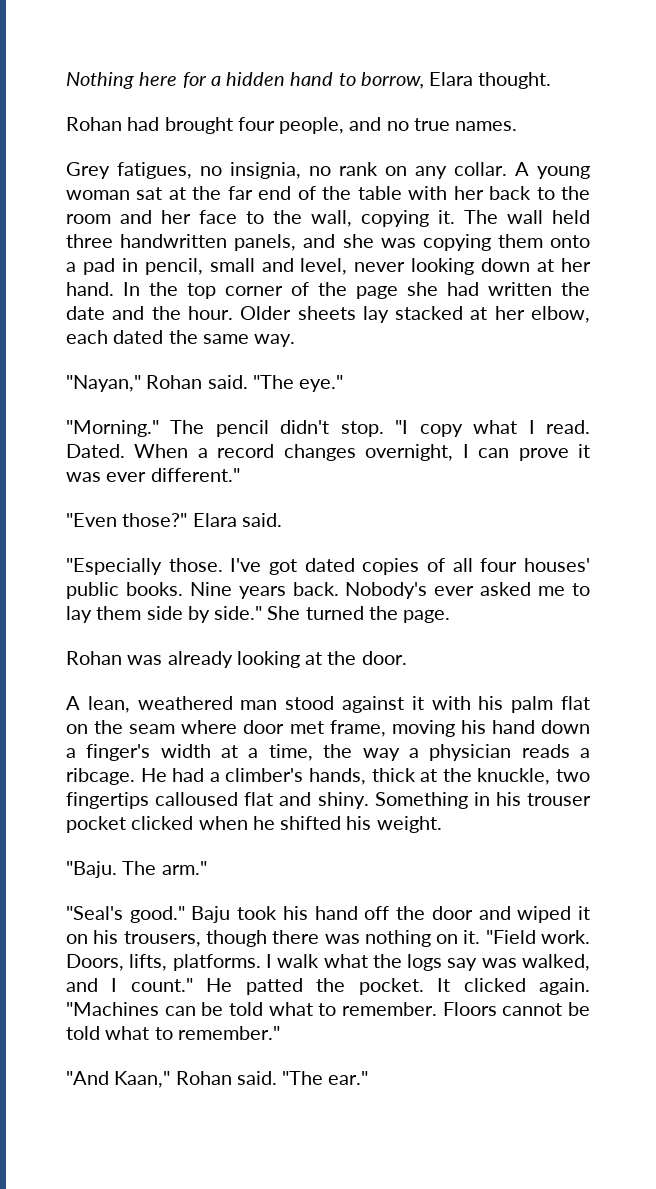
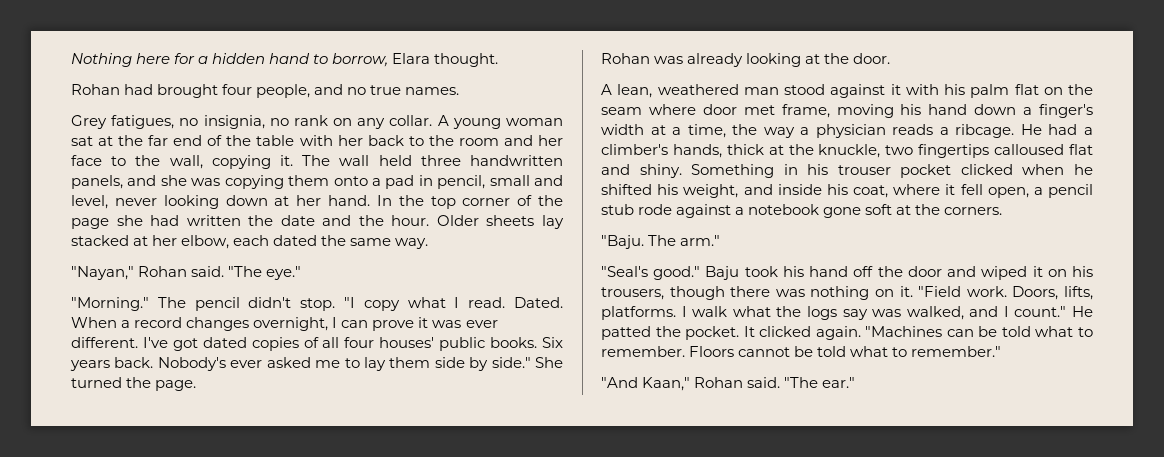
[150,468,240,482] [66,513,282,527] [66,558,223,575] different." // "Even those?" Elara said. // "Especially those. -> [71,337,138,348] different.
[189,582,232,596] Nine -> [542,337,564,348] Six
[376,816,442,833] weight. -> [683,184,1093,198] [601,204,1003,218] weight, and inside his coat, where it fell open, a pencil stub rode against a notebook gone soft at the corners.

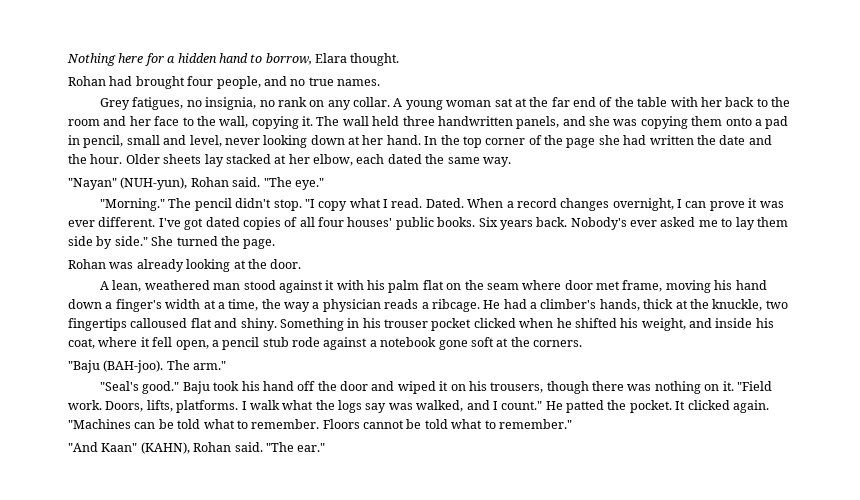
[71,266,134,280] "Nayan," -> [68,177,188,190] "Nayan" (NUH-yun),
[601,235,644,249] "Baju. -> [68,360,164,373] "Baju (BAH-joo).
[642,377,691,391] Kaan," -> [101,442,190,454] Kaan" (KAHN),

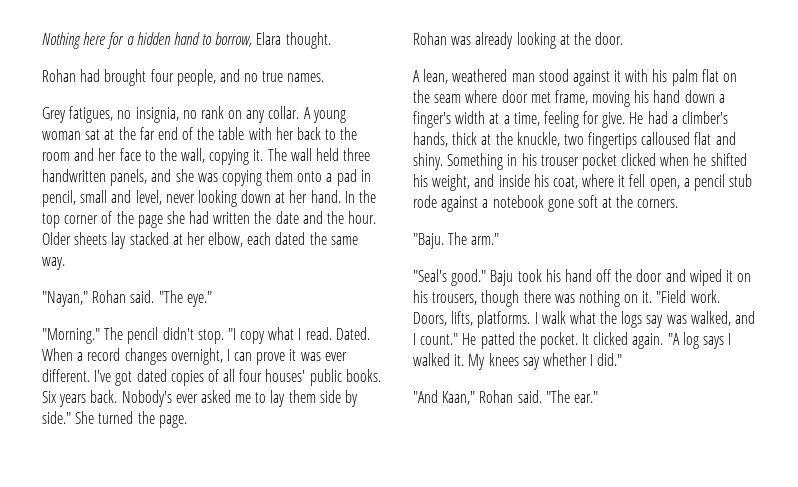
[68,177,188,190] "Nayan" (NUH-yun), -> [42,291,88,307] "Nayan,"
[261,299,480,312] the way a physician reads a ribcage. -> [543,111,626,128] feeling for give.
[68,360,164,373] "Baju (BAH-joo). -> [413,233,444,249] "Baju.
[68,419,572,429] "Machines can be told what to remember. Floors cannot be told what to remember." -> [667,332,732,349] [413,353,623,370] "A log says I walked it. My knees say whether I did."
[101,442,190,454] Kaan" (KAHN), -> [442,391,476,405] Kaan,"

